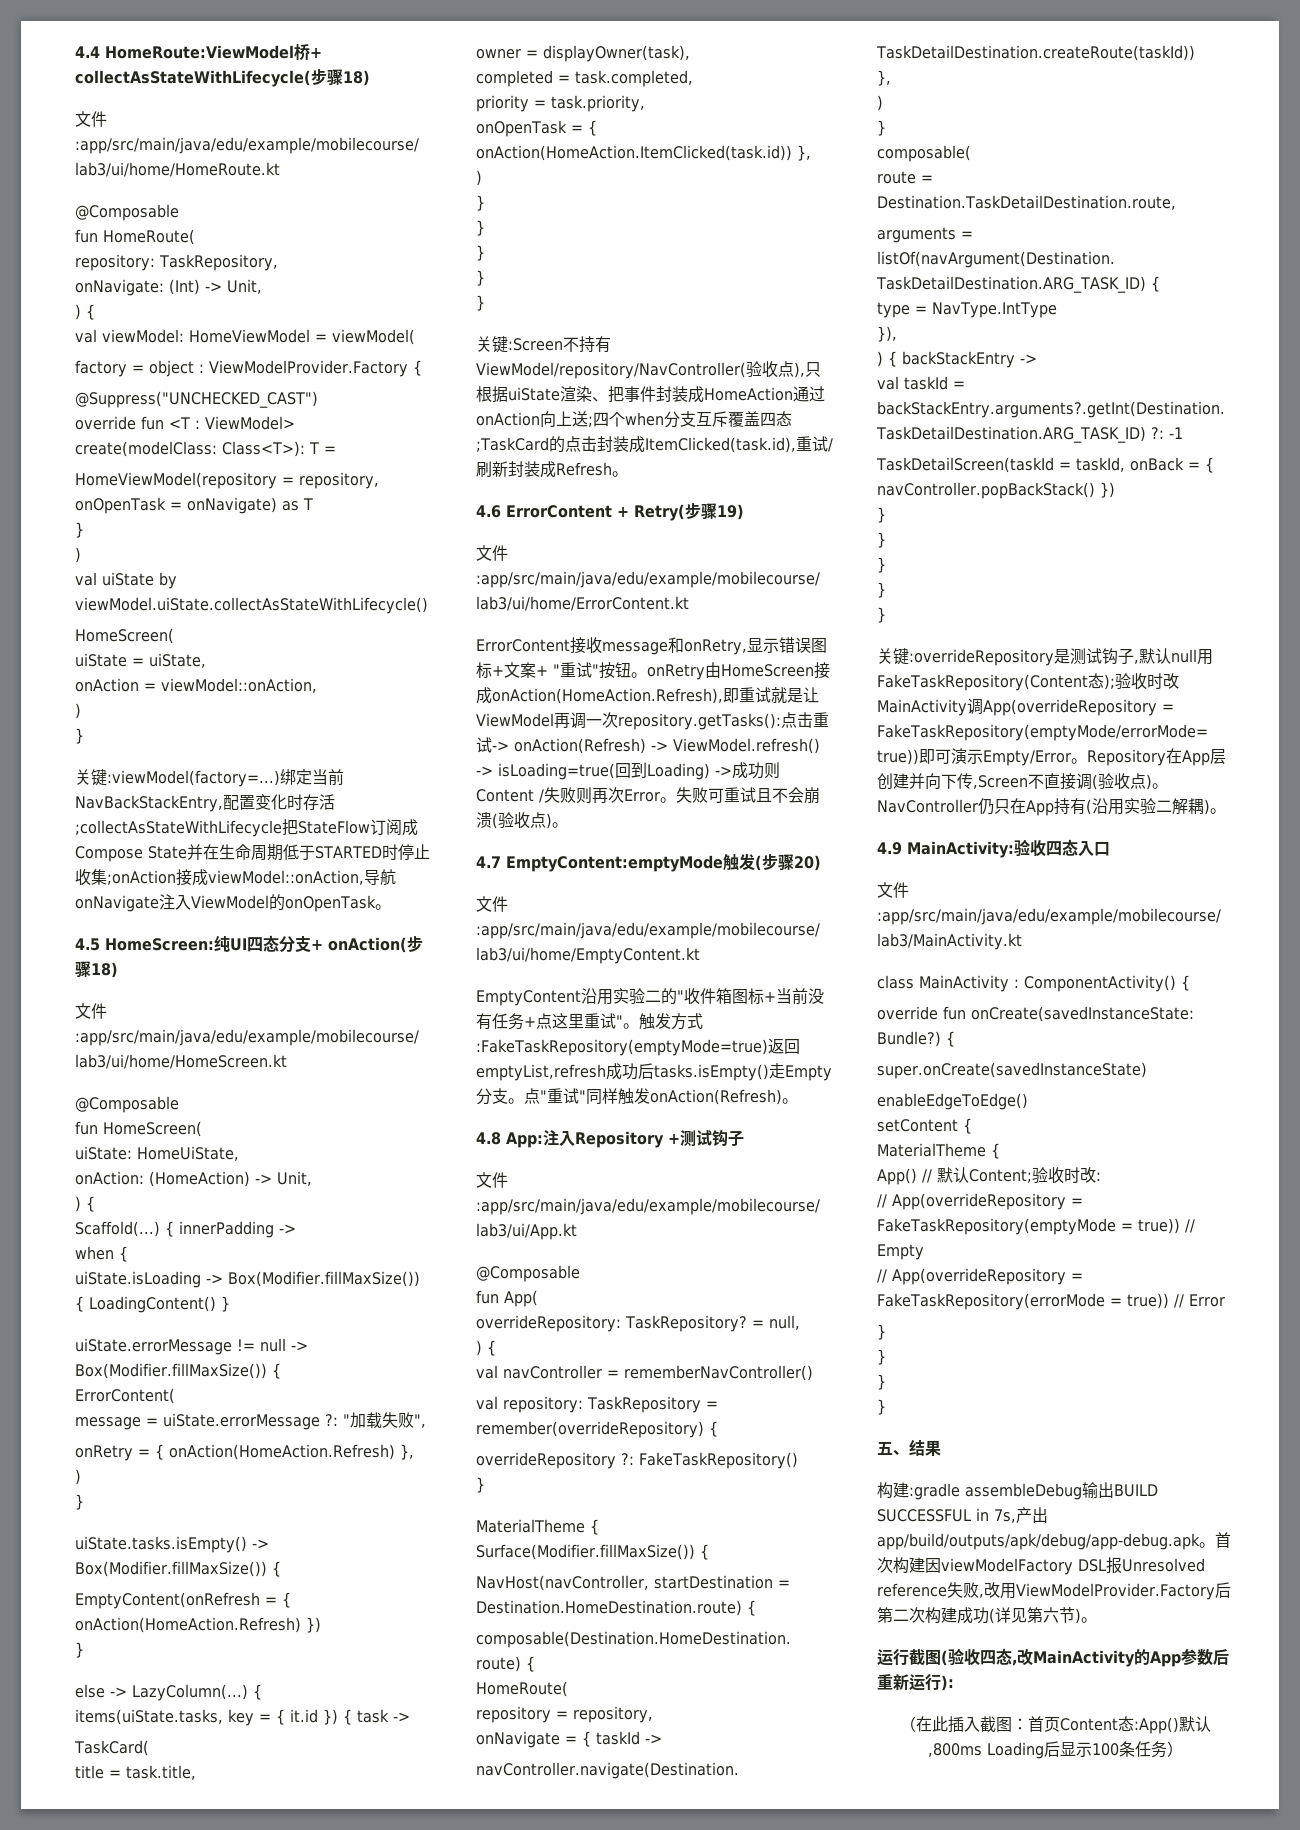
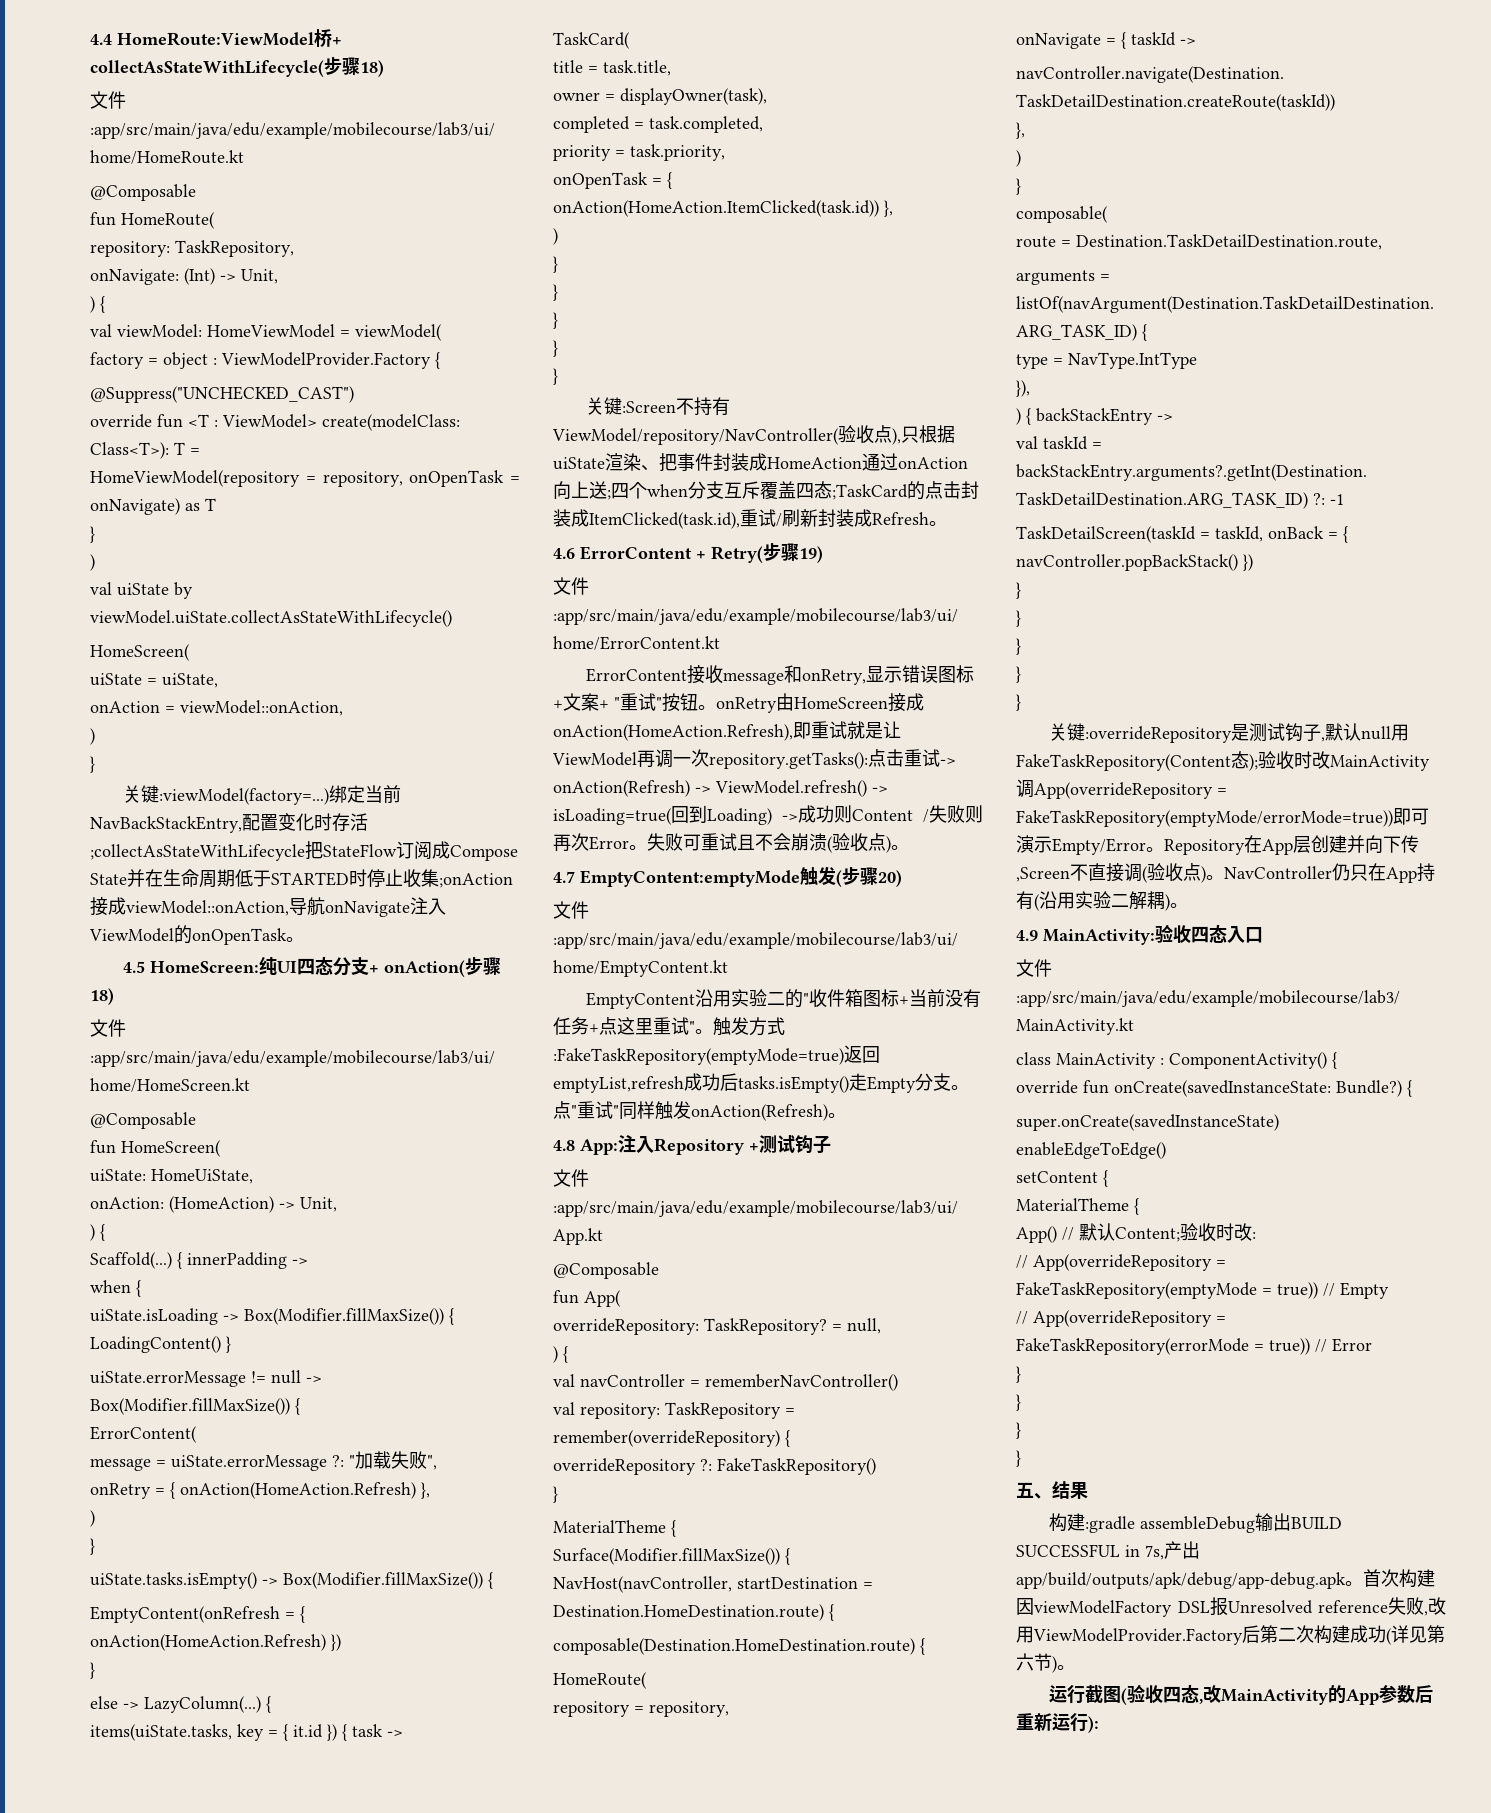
[900,1716,1211,1734] [928,1741,1183,1759] // （在此插入截图：首页Content态:App()默认,800ms Loading后显示100条任务） -> (1099, 1724) none

